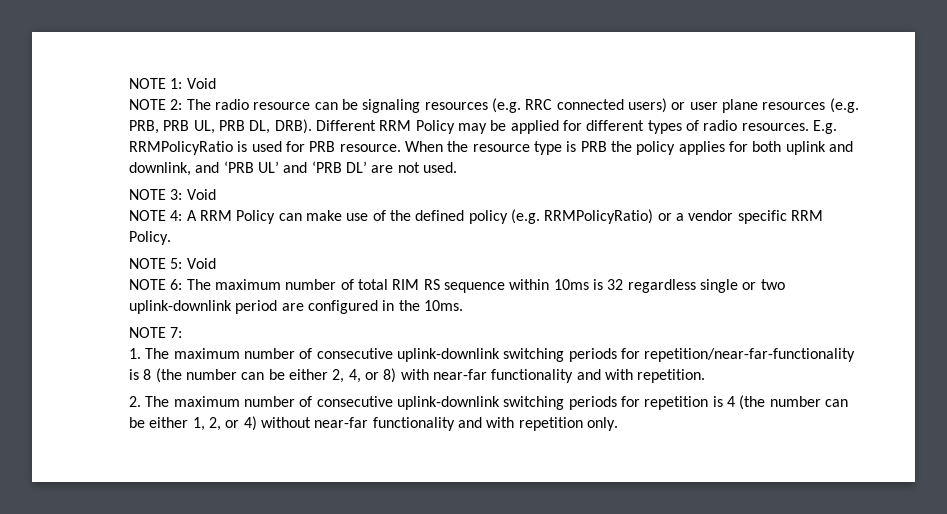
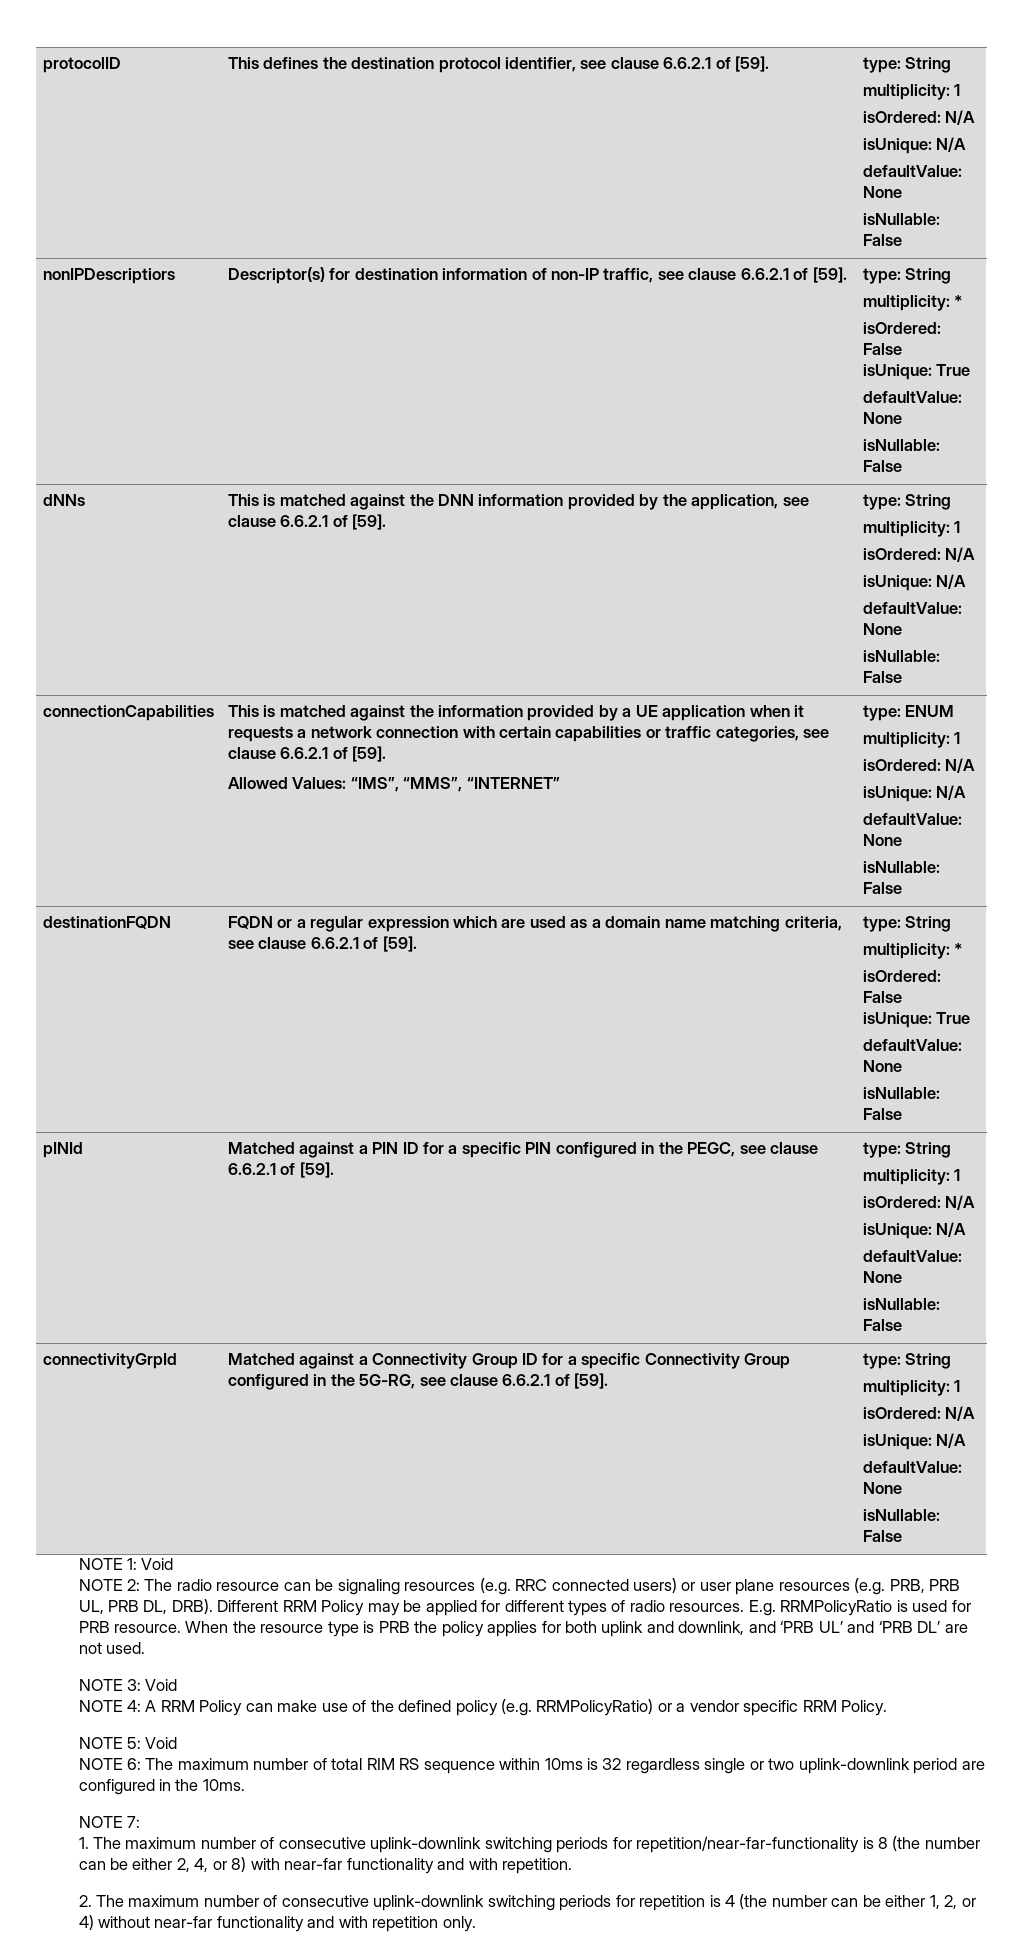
(129, 83) none -> [42,57,121,73] [227,56,770,73] [862,57,952,73] [862,84,961,100] [862,110,976,125] [862,137,967,154] [862,165,962,177] [862,186,902,198] [862,213,940,225] [862,234,902,246] [42,268,175,284] [227,267,847,284] [862,268,952,284] [862,295,963,311] [862,322,941,334] [862,343,902,355] [862,364,971,380] [862,391,962,403] [862,412,902,424] [862,439,940,451] [862,460,902,472] [42,494,85,506] [227,494,809,510] [227,514,387,530] [862,494,952,510] [862,521,961,537] [862,547,976,562] [862,574,967,591] [862,602,962,614] [862,623,902,635] [862,650,940,662] [862,671,902,683] [42,705,214,721] [227,705,805,721] [227,726,830,742] [227,746,387,762] [227,777,560,792] [862,705,955,721] [862,732,961,748] [862,758,976,773] [862,785,967,802] [862,813,962,825] [862,834,902,846] [862,861,940,873] [862,882,902,894] [42,916,171,929] [227,916,842,932] [227,936,417,952] [862,916,952,932] [862,943,963,959] [862,970,941,982] [862,991,902,1003] [862,1012,971,1028] [862,1039,962,1051] [862,1060,902,1072] [862,1087,940,1099] [862,1108,902,1120] [42,1142,83,1158] [227,1142,819,1158] [227,1162,334,1178] [862,1142,952,1158] [862,1169,961,1185] [862,1195,976,1210] [862,1222,967,1239] [862,1250,962,1262] [862,1271,902,1283] [862,1298,940,1310] [862,1319,902,1331] [42,1353,177,1369] [227,1353,791,1369] [227,1373,609,1390] [862,1353,952,1369] [862,1380,961,1396] [862,1406,976,1421] [862,1433,967,1450] [862,1461,962,1473] [862,1482,902,1494] [862,1509,940,1521] [862,1530,902,1542] protocolID | This defines the destination protocol identifier, see clause 6.6.2.1 of [59]. | type: String // multiplicity: 1 // isOrdered: N/A // isUnique: N/A // defaultValue: None // isNullable: False // nonIPDescriptiors | Descriptor(s) for destination information of non-IP traffic, see clause 6.6.2.1 of [59]. | type: String // multiplicity: * // isOrdered: False // isUnique: True // defaultValue: None // isNullable: False // dNNs | This is matched against the DNN information provided by the application, see clause 6.6.2.1 of [59]. | type: String // multiplicity: 1 // isOrdered: N/A // isUnique: N/A // defaultValue: None // isNullable: False // connectionCapabilities | This is matched against the information provided by a UE application when it requests a network connection with certain capabilities or traffic categories, see clause 6.6.2.1 of [59]. // Allowed Values: “IMS”, “MMS”, “INTERNET” | type: ENUM // multiplicity: 1 // isOrdered: N/A // isUnique: N/A // defaultValue: None // isNullable: False // destinationFQDN | FQDN or a regular expression which are used as a domain name matching criteria, see clause 6.6.2.1 of [59]. | type: String // multiplicity: * // isOrdered: False // isUnique: True // defaultValue: None // isNullable: False // pINId | Matched against a PIN ID for a specific PIN configured in the PEGC, see clause 6.6.2.1 of [59]. | type: String // multiplicity: 1 // isOrdered: N/A // isUnique: N/A // defaultValue: None // isNullable: False // connectivityGrpId | Matched against a Connectivity Group ID for a specific Connectivity Group configured in the 5G-RG, see clause 6.6.2.1 of [59]. | type: String // multiplicity: 1 // isOrdered: N/A // isUnique: N/A // defaultValue: None // isNullable: False //

